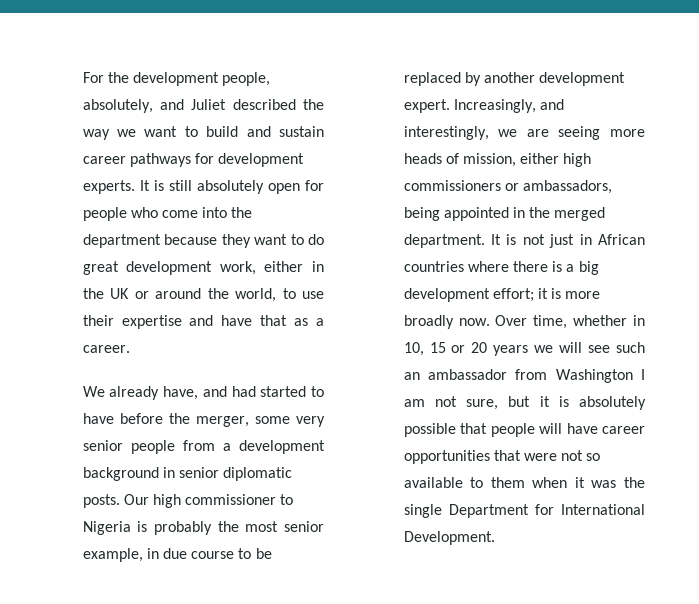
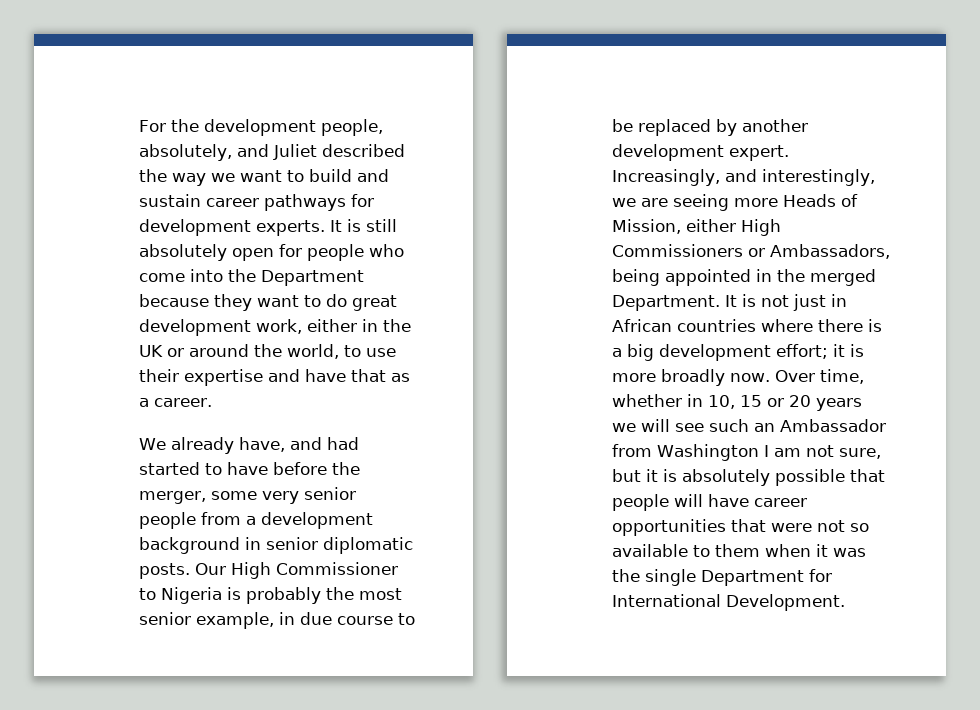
[82,234,161,248] department -> [261,270,365,286] Department
[152,494,277,508] high commissioner -> [231,562,399,579] High Commissioner
[403,153,592,167] [403,180,612,194] heads of mission, either high commissioners or ambassadors, -> [783,194,859,207] [612,219,782,236] [612,244,891,259] Heads of Mission, either High Commissioners or Ambassadors,
[403,234,485,248] department. -> [612,295,721,311] Department.
[427,369,507,380] ambassador -> [780,419,887,432] Ambassador

